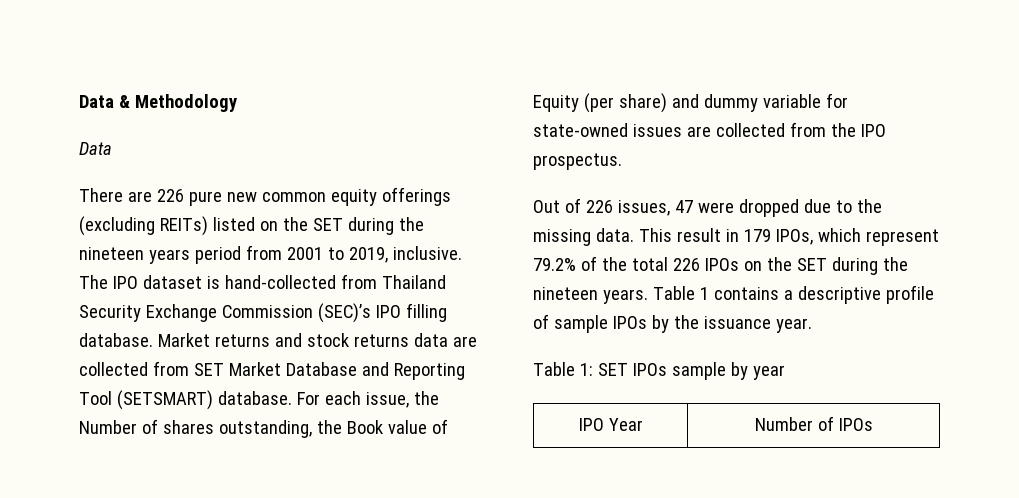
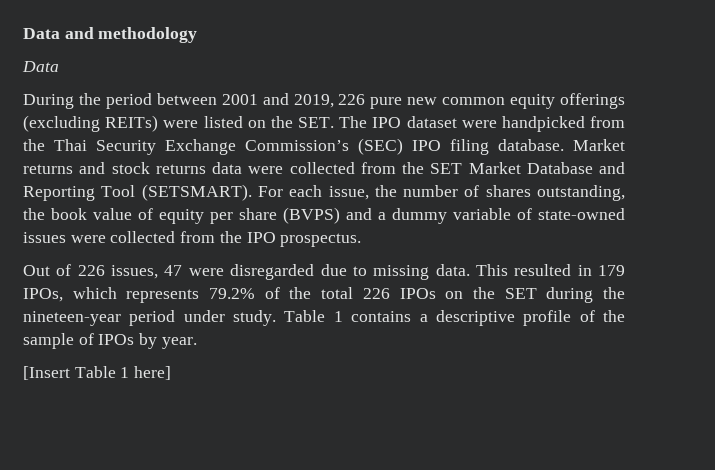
[79,94,237,112] Data & Methodology -> [23,27,198,43] Data and methodology
[79,188,152,202] There are -> [23,93,334,109] During the period between 2001 and 2019,
(208, 226) none -> [163,120,199,128] were
[312,217,424,235] [79,245,462,264] [79,274,446,289] [79,303,447,323] SET during the nineteen years period from 2001 to 2019, inclusive. The IPO dataset is hand-collected from Thailand Security Exchange Commission (SEC)’s IPO filling -> [297,116,625,132] [23,138,489,155] SET. The IPO dataset were handpicked from the Thai Security Exchange Commission’s (SEC) IPO filing
[452,336,477,347] [79,361,189,376] are collected from -> [248,162,424,174] were collected from the
[116,390,292,410] (SETSMART) database. -> [141,184,252,201] (SETSMART).
[79,420,137,434] Number -> [403,185,459,197] number
[346,420,383,434] Book -> [51,208,87,220] book
[533,93,699,113] Equity (per share) and -> [159,207,386,224] equity per share (BVPS) and a
[825,93,848,108] for -> [517,208,532,220] of
[686,126,711,137] are -> [70,235,106,243] were
[738,199,799,217] dropped -> [230,264,315,280] disregarded
[856,199,882,213] the -> (367, 271) none
[676,228,721,242] result -> [514,264,572,276] resulted
[865,229,939,246] represent -> [126,289,200,303] represents
[533,287,648,304] nineteen years. -> [23,310,277,326] nineteen-year period under study.
[553,315,812,333] [533,362,785,380] [578,418,643,431] [754,416,873,431] sample IPOs by the issuance year. // Table 1: SET IPOs sample by year // IPO Year | Number of IPOs -> [603,310,626,322] [23,333,197,349] [23,366,172,380] the sample of IPOs by year. // [Insert Table 1 here]

